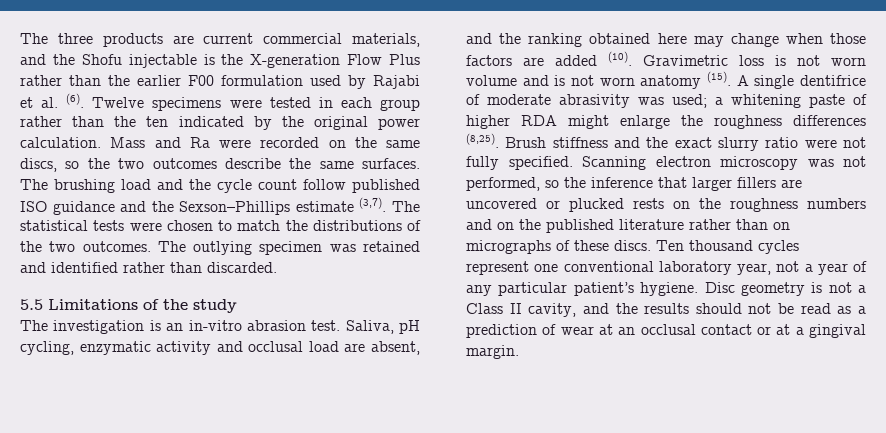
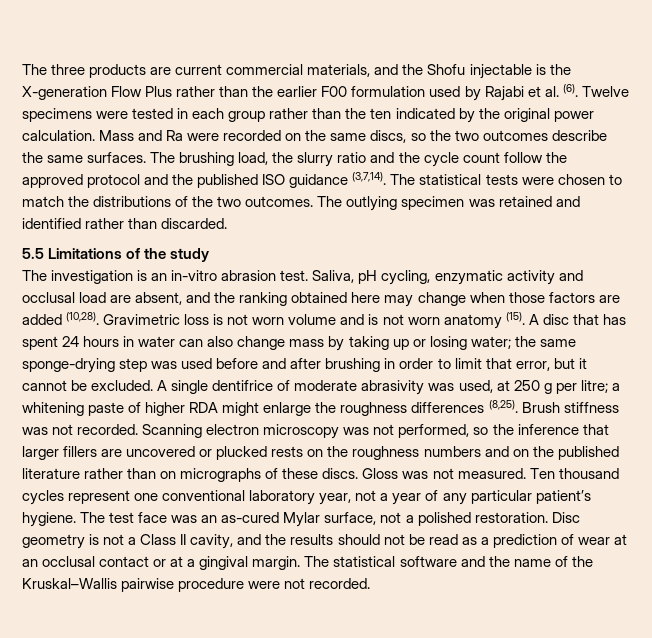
[121,179,151,190] load -> [238,152,367,167] load, the slurry ratio
[352,179,420,193] [20,197,387,215] published ISO guidance and the Sexson–Phillips estimate (3,7). -> [545,152,567,163] [22,172,387,188] the approved protocol and the published ISO guidance (3,7,14).
[608,51,632,66] (10). -> [66,312,100,325] (10,28).
(749, 80) none -> [542,314,626,325] [22,336,576,351] [22,358,587,373] [22,380,168,391] disc that has spent 24 hours in water can also change mass by taking up or losing water; the same sponge-drying step was used before and after brushing in order to limit that error, but it cannot be excluded. A
[672,94,707,108] used; -> [458,380,608,394] used, at 250 g per litre;
[614,137,866,151] [466,156,573,170] and the exact slurry ratio were not fully specified. -> [22,424,139,435] was not recorded.
(651, 245) none -> [362,468,526,479] Gloss was not measured.
(699, 289) none -> [80,512,548,527] The test face was an as-cured Mylar surface, not a polished restoration.
(519, 352) none -> [304,556,593,567] [22,578,371,592] The statistical software and the name of the Kruskal–Wallis pairwise procedure were not recorded.

